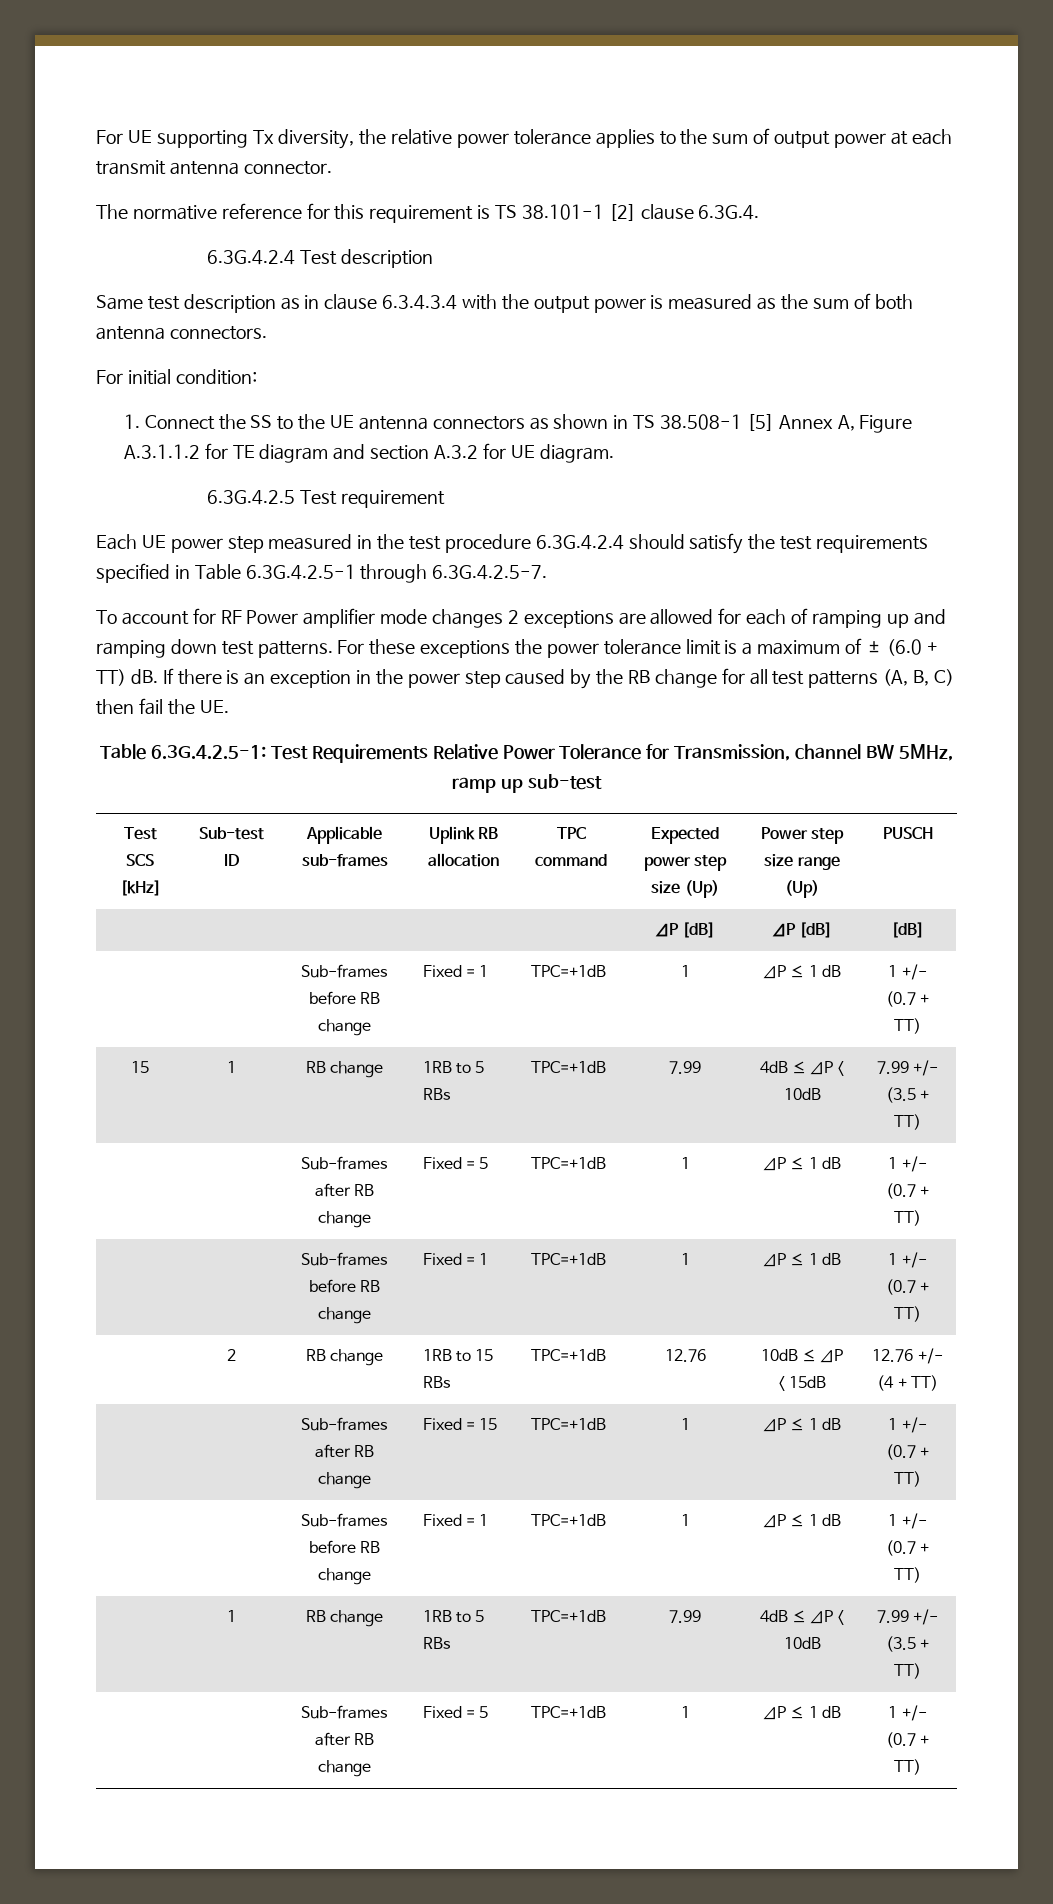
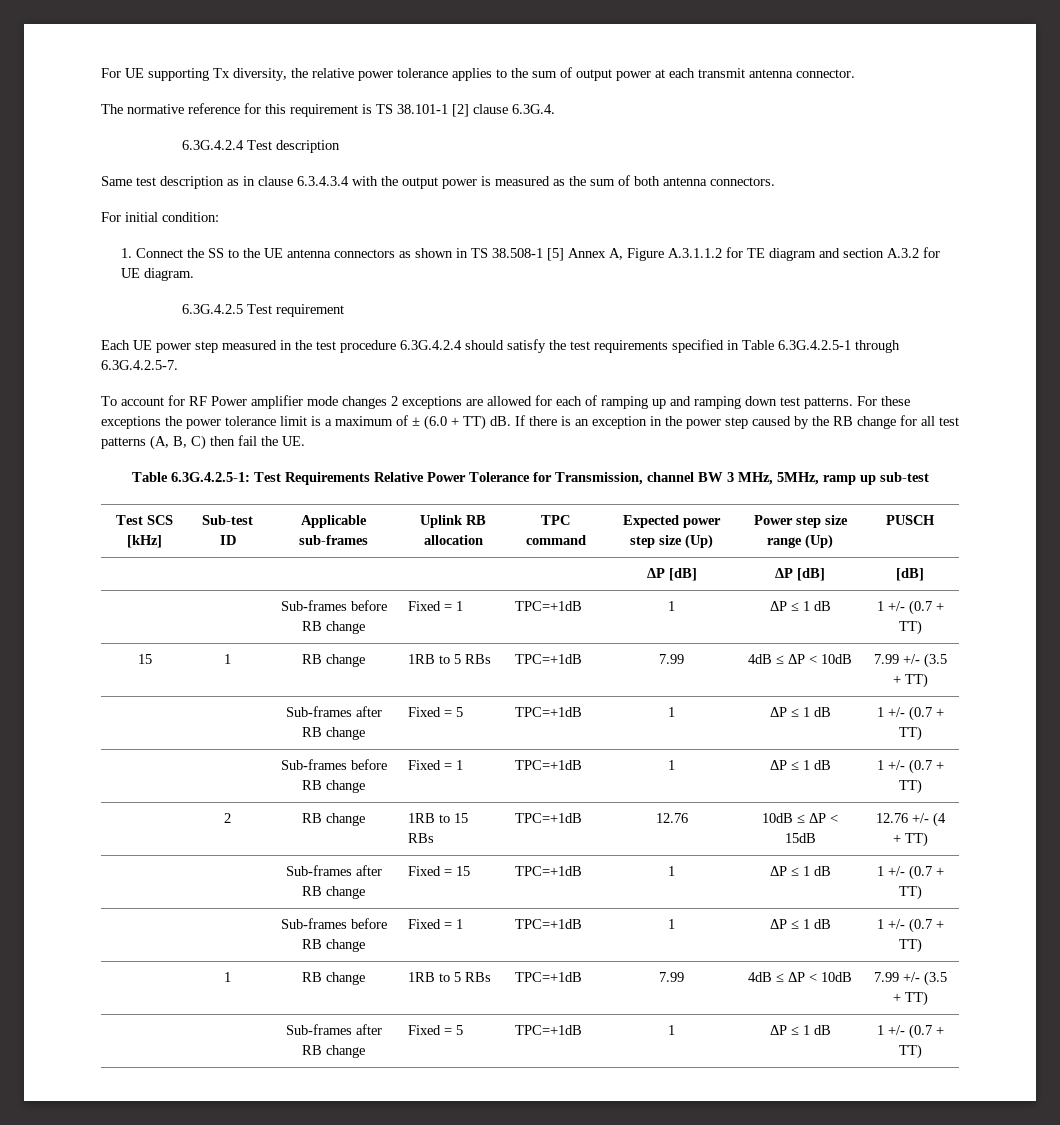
(894, 751) none -> [726,472,773,485] 3 MHz,

